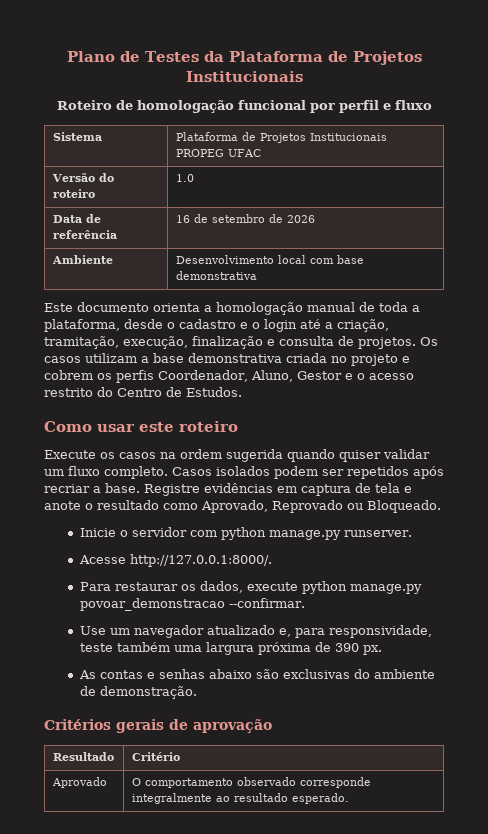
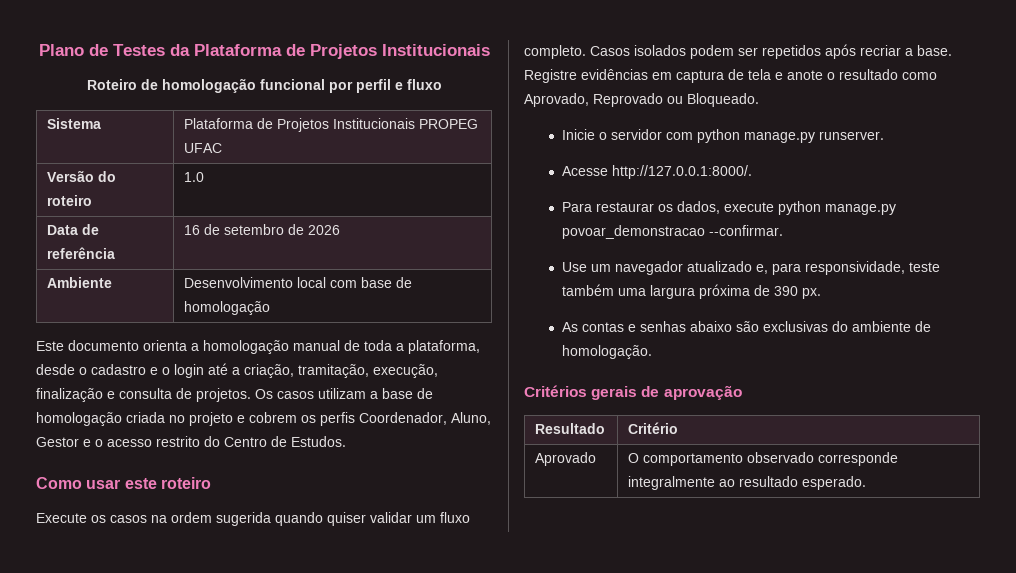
[175,271,257,280] demonstrativa -> [396,277,413,288] [184,301,271,315] de homologação
[188,353,282,363] demonstrativa -> [417,388,433,399] [36,412,122,426] de homologação
[99,686,197,699] demonstração. -> [561,345,652,359] homologação.

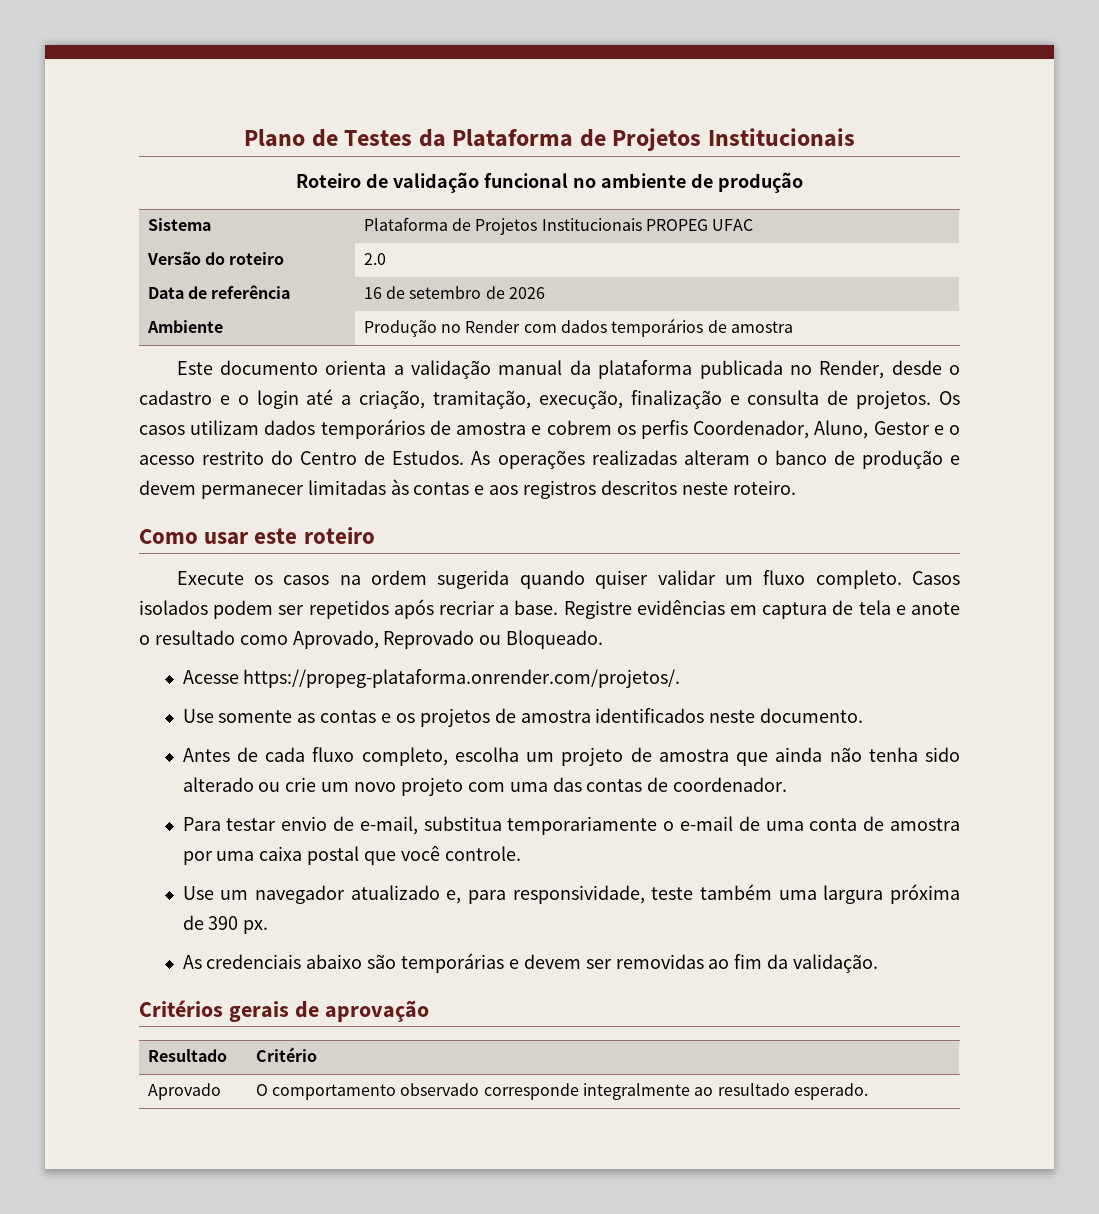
[161,78,442,93] homologação funcional por perfil e fluxo -> [393,172,803,193] validação funcional no ambiente de produção
[184,172,205,182] 1.0 -> [363,253,386,265] 2.0
[184,277,413,288] [184,301,271,315] [36,340,480,354] Desenvolvimento local com base de homologação // Este documento orienta a homologação manual de toda a plataforma, -> [363,318,793,337] [176,360,885,379] Produção no Render com dados temporários de amostra // Este documento orienta a validação manual da plataforma publicada no Render,
[370,388,433,399] [36,412,233,426] a base de homologação criada no projeto -> [264,419,527,439] dados temporários de amostra
(346, 441) none -> [471,450,960,469] [139,479,796,499] As operações realizadas alteram o banco de produção e devem permanecer limitadas às contas e aos registros descritos neste roteiro.
[561,129,884,143] [561,165,752,179] [561,201,896,215] [561,225,783,239] Inicie o servidor com python manage.py runserver. // Acesse http://127.0.0.1:8000/. // Para restaurar os dados, execute python manage.py povoar_demonstracao --confirmar. -> [182,669,681,688] [182,708,864,727] [182,747,961,766] [182,777,788,796] [182,816,961,835] [182,846,521,865] Acesse https://propeg-plataforma.onrender.com/projetos/. // Use somente as contas e os projetos de amostra identificados neste documento. // Antes de cada fluxo completo, escolha um projeto de amostra que ainda não tenha sido alterado ou crie um novo projeto com uma das contas de coordenador. // Para testar envio de e-mail, substitua temporariamente o e-mail de uma conta de amostra por uma caixa postal que você controle.
[581,321,931,332] [561,345,652,359] contas e senhas abaixo são exclusivas do ambiente de homologação. -> [206,953,878,973] credenciais abaixo são temporárias e devem ser removidas ao fim da validação.

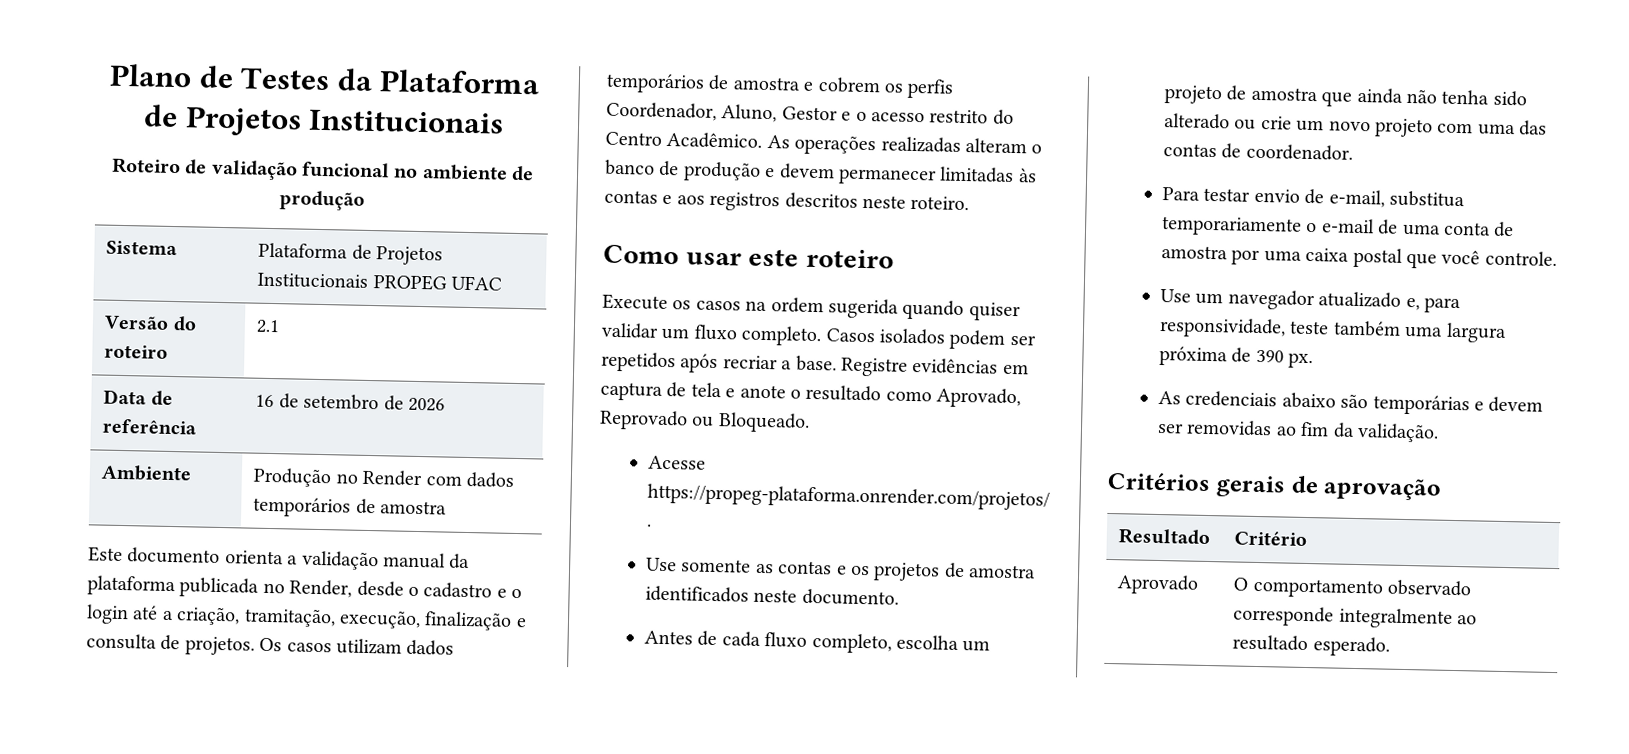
[363,253,386,265] 2.0 -> [256,319,281,334] 2.1
[364,450,465,465] de Estudos. -> [666,131,763,149] Acadêmico.

